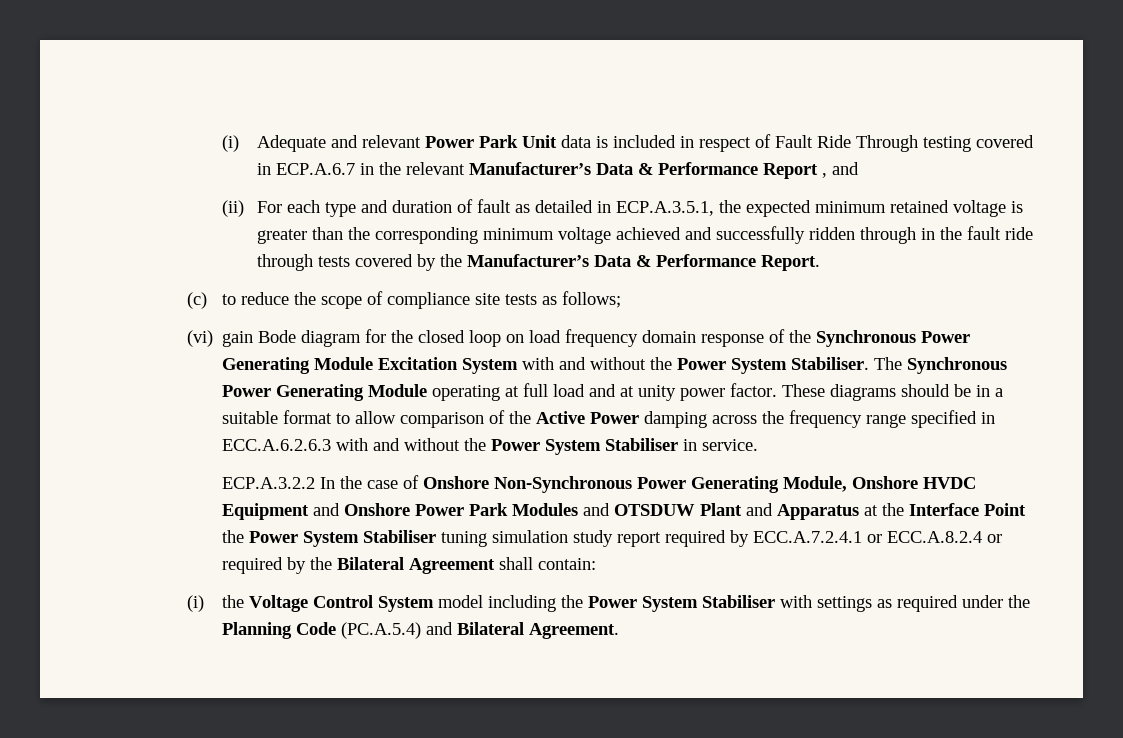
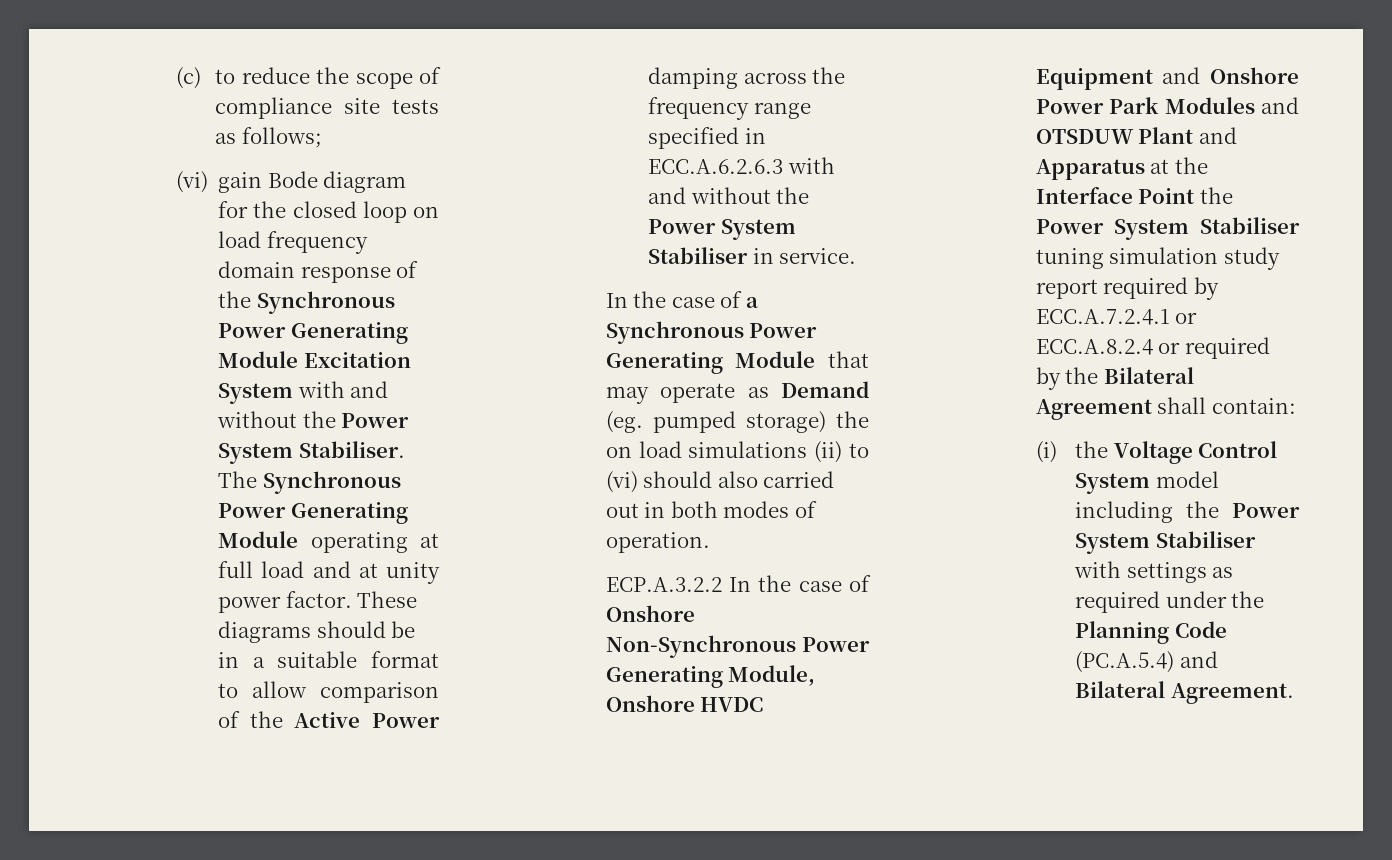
[221,134,1035,152] [257,162,860,179] [221,199,1024,217] [257,226,1034,244] [257,254,821,271] (i) Adequate and relevant Power Park Unit data is included in respect of Fault Ride Through testing covered in ECP.A.6.7 in the relevant Manufacturer’s Data & Performance Report , and // (ii) For each type and duration of fault as detailed in ECP.A.3.5.1, the expected minimum retained voltage is greater than the corresponding minimum voltage achieved and successfully ridden through in the fault ride through tests covered by the Manufacturer’s Data & Performance Report. // -> (175, 78) none
(758, 445) none -> [605,291,758,308] [605,321,818,344] [605,351,869,374] [605,381,869,404] [605,411,869,433] [605,441,869,463] [605,471,835,493] [605,501,817,518] [605,532,710,553] // In the case of a Synchronous Power Generating Module that may operate as Demand (eg. pumped storage) the on load simulations (ii) to (vi) should also carried out in both modes of operation.

